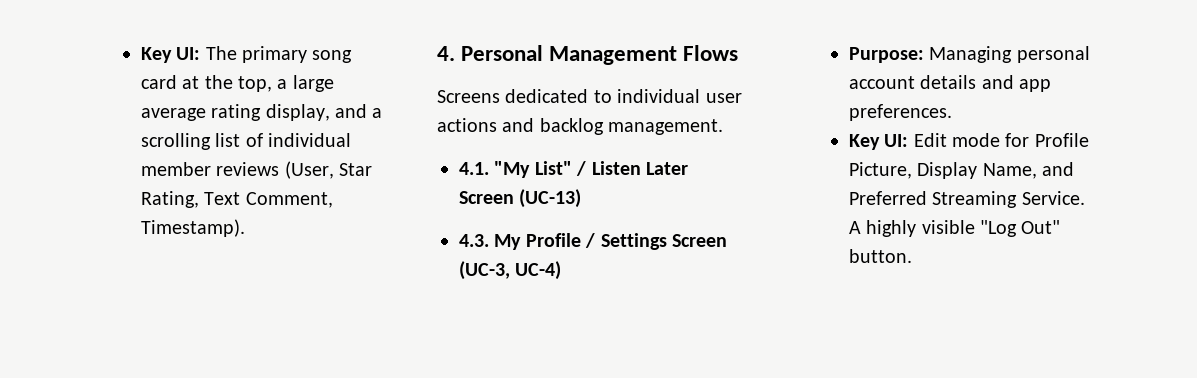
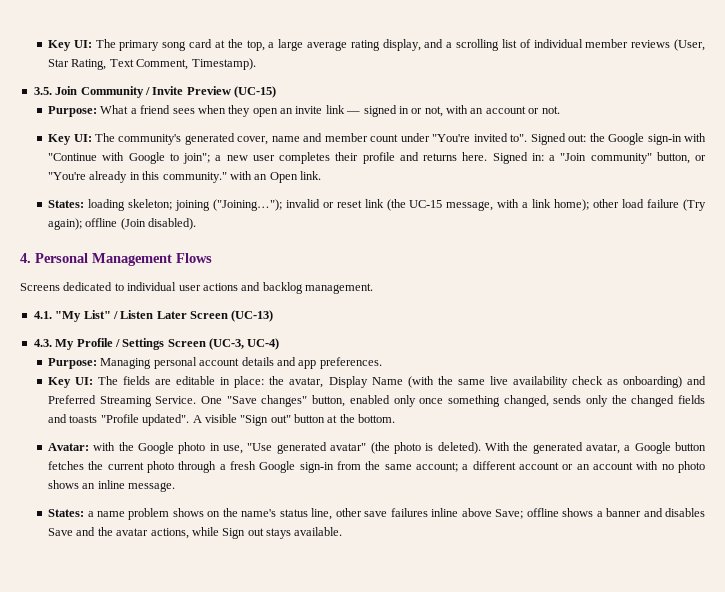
(245, 228) none -> [33,86,276,98] [48,105,560,117] [48,133,707,145] [48,152,706,164] [48,171,322,183] [48,199,706,211] [48,218,197,230] // 3.5. Join Community / Invite Preview (UC-15) // Purpose: What a friend sees when they open an invite link — signed in or not, with an account or not. // Key UI: The community's generated cover, name and member count under "You're invited to". Signed out: the Google sign-in with "Continue with Google to join"; a new user completes their profile and returns here. Signed in: a "Join community" button, or "You're already in this community." with an Open link. // States: loading skeleton; joining ("Joining…"); invalid or reset link (the UC-15 message, with a link home); other load failure (Try again); offline (Join disabled).
[913,133,1089,147] [848,162,1074,179] [848,191,1085,208] [848,220,1061,237] [848,249,912,263] Edit mode for Profile Picture, Display Name, and Preferred Streaming Service. A highly visible "Log Out" button. -> [98,376,707,388] [48,395,706,407] [48,414,396,426] [48,442,706,454] [48,461,705,473] [48,480,176,492] [48,508,705,520] [48,527,343,539] The fields are editable in place: the avatar, Display Name (with the same live availability check as onboarding) and Preferred Streaming Service. One "Save changes" button, enabled only once something changed, sends only the changed fields and toasts "Profile updated". A visible "Sign out" button at the bottom. // Avatar: with the Google photo in use, "Use generated avatar" (the photo is deleted). With the generated avatar, a Google button fetches the current photo through a fresh Google sign-in from the same account; a different account or an account with no photo shows an inline message. // States: a name problem shows on the name's status line, other save failures inline above Save; offline shows a banner and disables Save and the avatar actions, while Sign out stays available.

